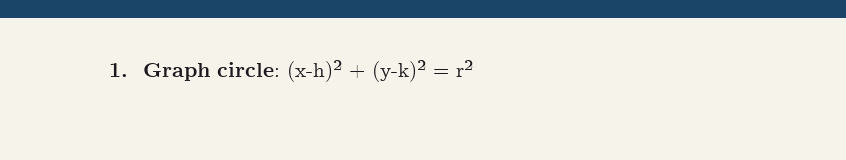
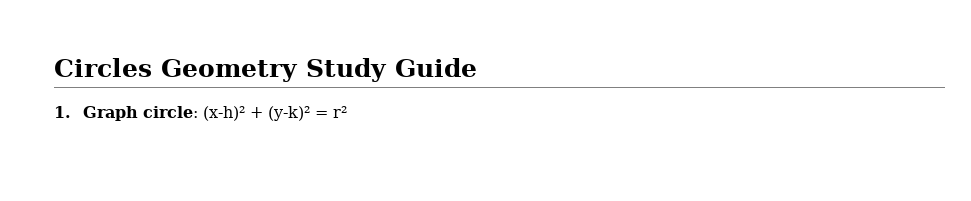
(109, 70) none -> [54,58,477,82] Circles Geometry Study Guide //

